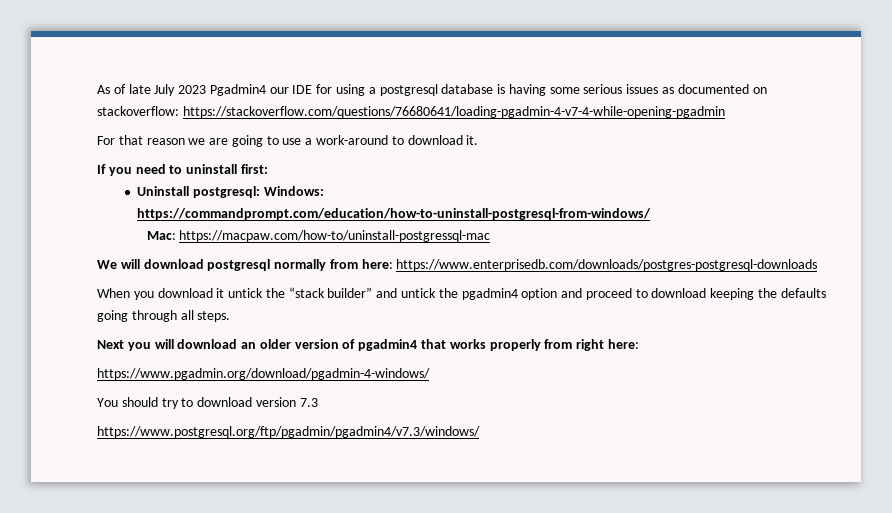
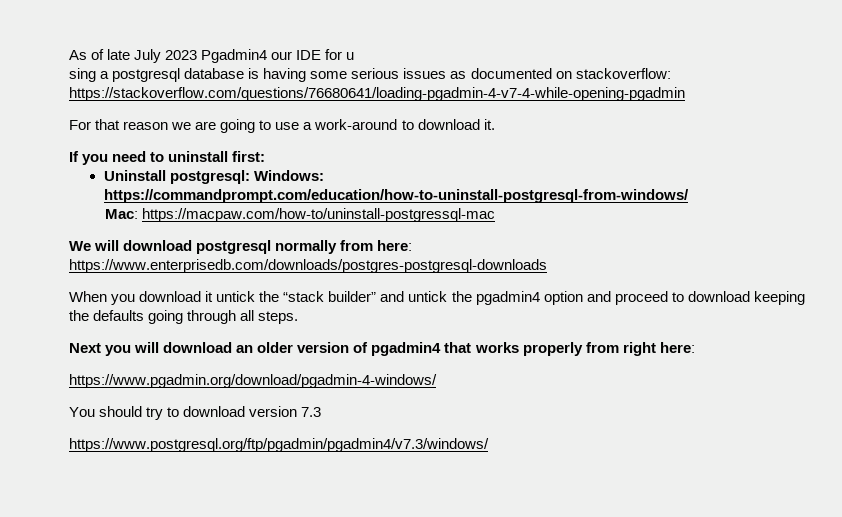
[336,84,366,96] using -> [346,52,355,60] [69,68,96,82] u // sing

